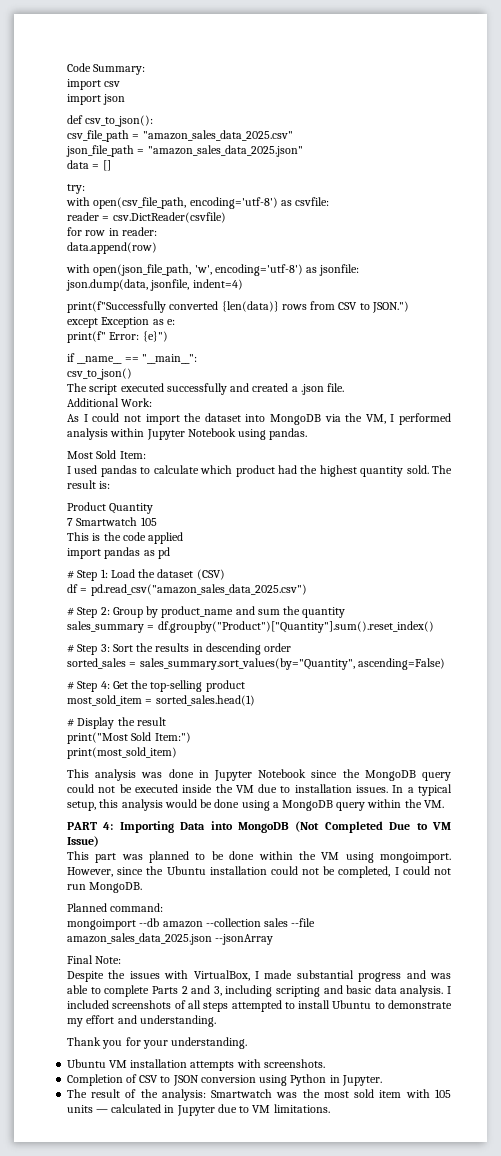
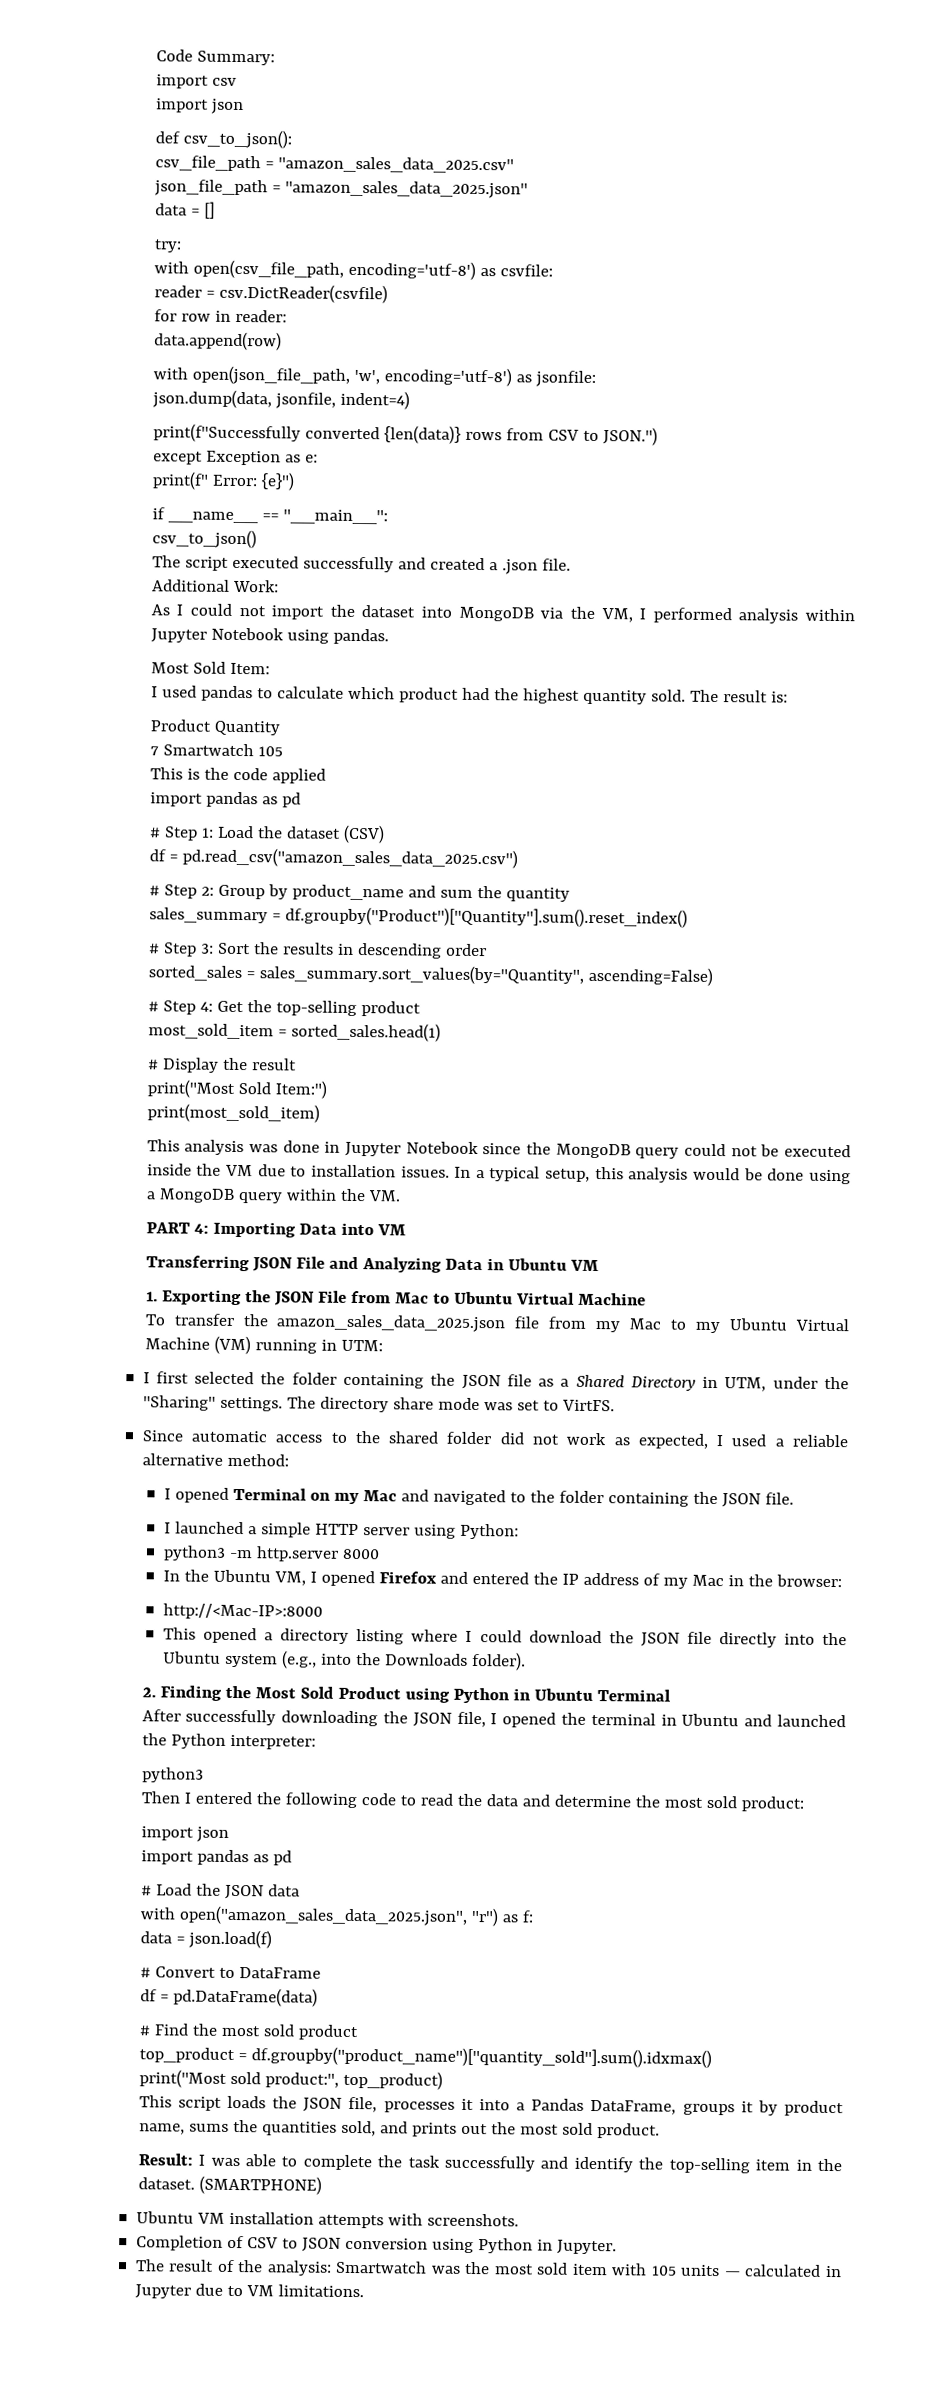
[238,821,451,833] [67,836,100,847] [67,851,451,863] [67,866,451,878] [67,882,143,893] [67,903,164,912] [67,918,316,930] [67,933,274,945] [67,955,122,964] [67,970,451,982] [67,985,451,997] [67,1000,452,1012] [67,1015,216,1027] [67,1037,248,1049] MongoDB (Not Completed Due to VM Issue) // This part was planned to be done within the VM using mongoimport. However, since the Ubuntu installation could not be completed, I could not run MongoDB. // Planned command: // mongoimport --db amazon --collection sales --file amazon_sales_data_2025.json --jsonArray // Final Note: // Despite the issues with VirtualBox, I made substantial progress and was able to complete Parts 2 and 3, including scripting and basic data analysis. I included screenshots of all steps attempted to install Ubuntu to demonstrate my effort and understanding. // Thank you for your understanding. -> [376,1224,406,1236] [145,1255,599,1273] [145,1289,646,1306] [144,1313,850,1334] [144,1335,383,1355] [142,1371,849,1392] [142,1395,615,1413] [141,1430,848,1449] [141,1453,289,1467] [163,1487,794,1508] [163,1521,519,1540] [162,1545,380,1562] [162,1569,842,1589] [162,1603,323,1620] [162,1627,847,1648] [162,1650,526,1671] [141,1685,671,1704] [141,1709,846,1728] [141,1733,316,1750] [141,1767,204,1783] [140,1791,804,1812] [140,1826,229,1842] [140,1849,292,1866] [140,1883,300,1900] [139,1905,534,1927] [139,1929,272,1949] [139,1966,321,1979] [139,1987,318,2007] [138,2023,359,2041] [138,2046,712,2069] [138,2069,443,2090] [138,2095,844,2117] [138,2119,660,2139] [137,2153,842,2174] [137,2175,322,2195] VM // Transferring JSON File and Analyzing Data in Ubuntu VM // 1. Exporting the JSON File from Mac to Ubuntu Virtual Machine // To transfer the amazon_sales_data_2025.json file from my Mac to my Ubuntu Virtual Machine (VM) running in UTM: // I first selected the folder containing the JSON file as a Shared Directory in UTM, under the "Sharing" settings. The directory share mode was set to VirtFS. // Since automatic access to the shared folder did not work as expected, I used a reliable alternative method: // I opened Terminal on my Mac and navigated to the folder containing the JSON file. // I launched a simple HTTP server using Python: // python3 -m http.server 8000 // In the Ubuntu VM, I opened Firefox and entered the IP address of my Mac in the browser: // http://<Mac-IP>:8000 // This opened a directory listing where I could download the JSON file directly into the Ubuntu system (e.g., into the Downloads folder). // 2. Finding the Most Sold Product using Python in Ubuntu Terminal // After successfully downloading the JSON file, I opened the terminal in Ubuntu and launched the Python interpreter: // python3 // Then I entered the following code to read the data and determine the most sold product: // import json // import pandas as pd // # Load the JSON data // with open("amazon_sales_data_2025.json", "r") as f: // data = json.load(f) // # Convert to DataFrame // df = pd.DataFrame(data) // # Find the most sold product // top_product = df.groupby("product_name")["quantity_sold"].sum().idxmax() // print("Most sold product:", top_product) // This script loads the JSON file, processes it into a Pandas DataFrame, groups it by product name, sums the quantities sold, and prints out the most sold product. // Result: I was able to complete the task successfully and identify the top-selling item in the dataset. (SMARTPHONE)

